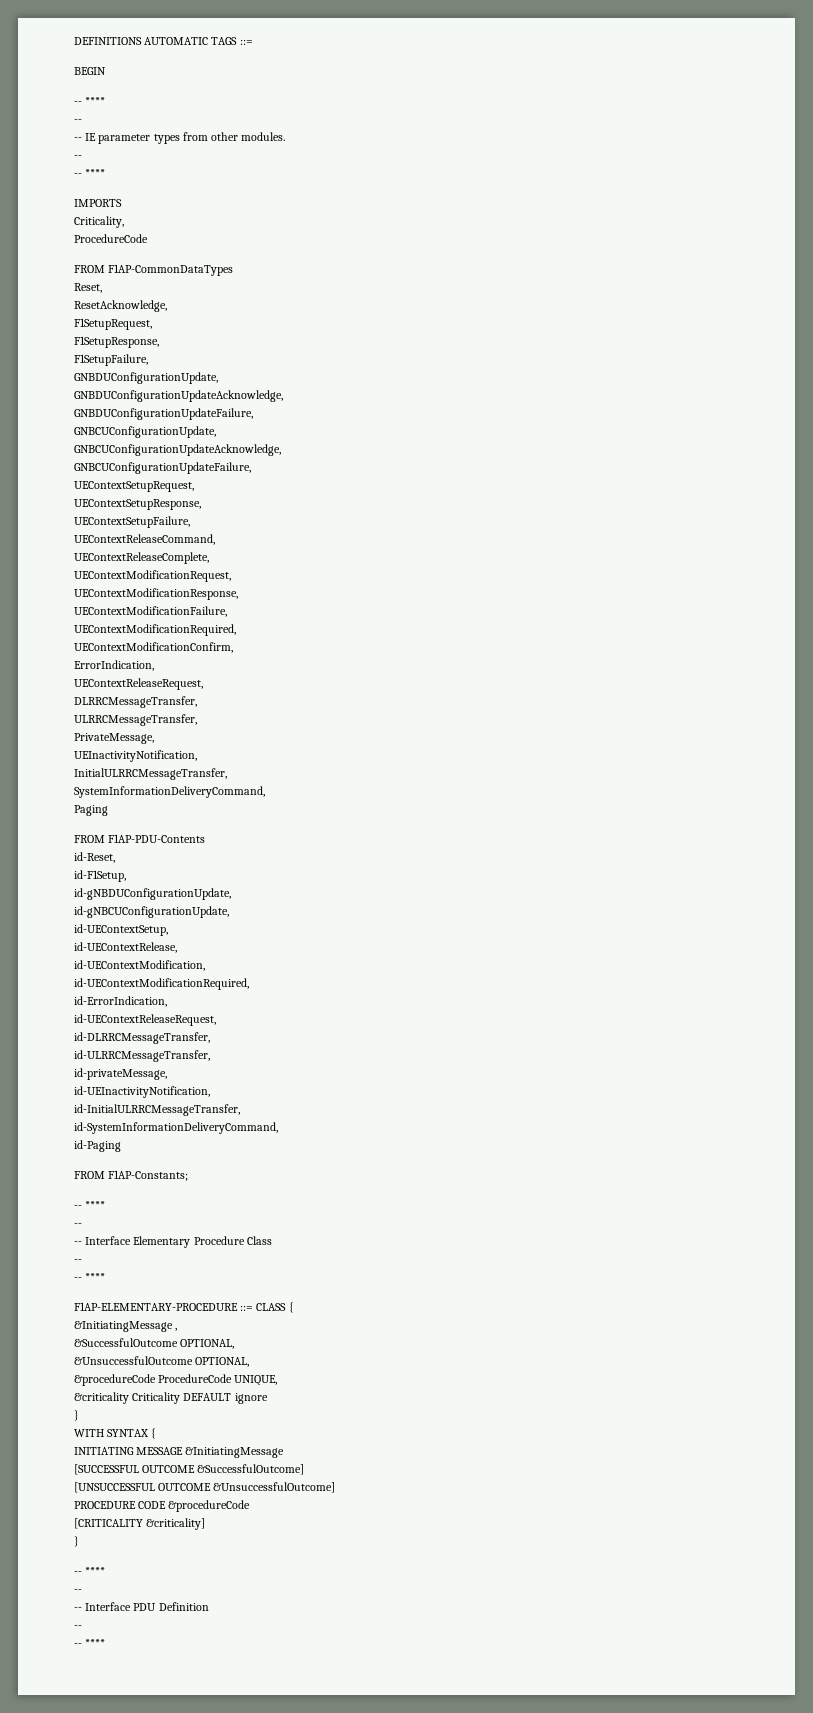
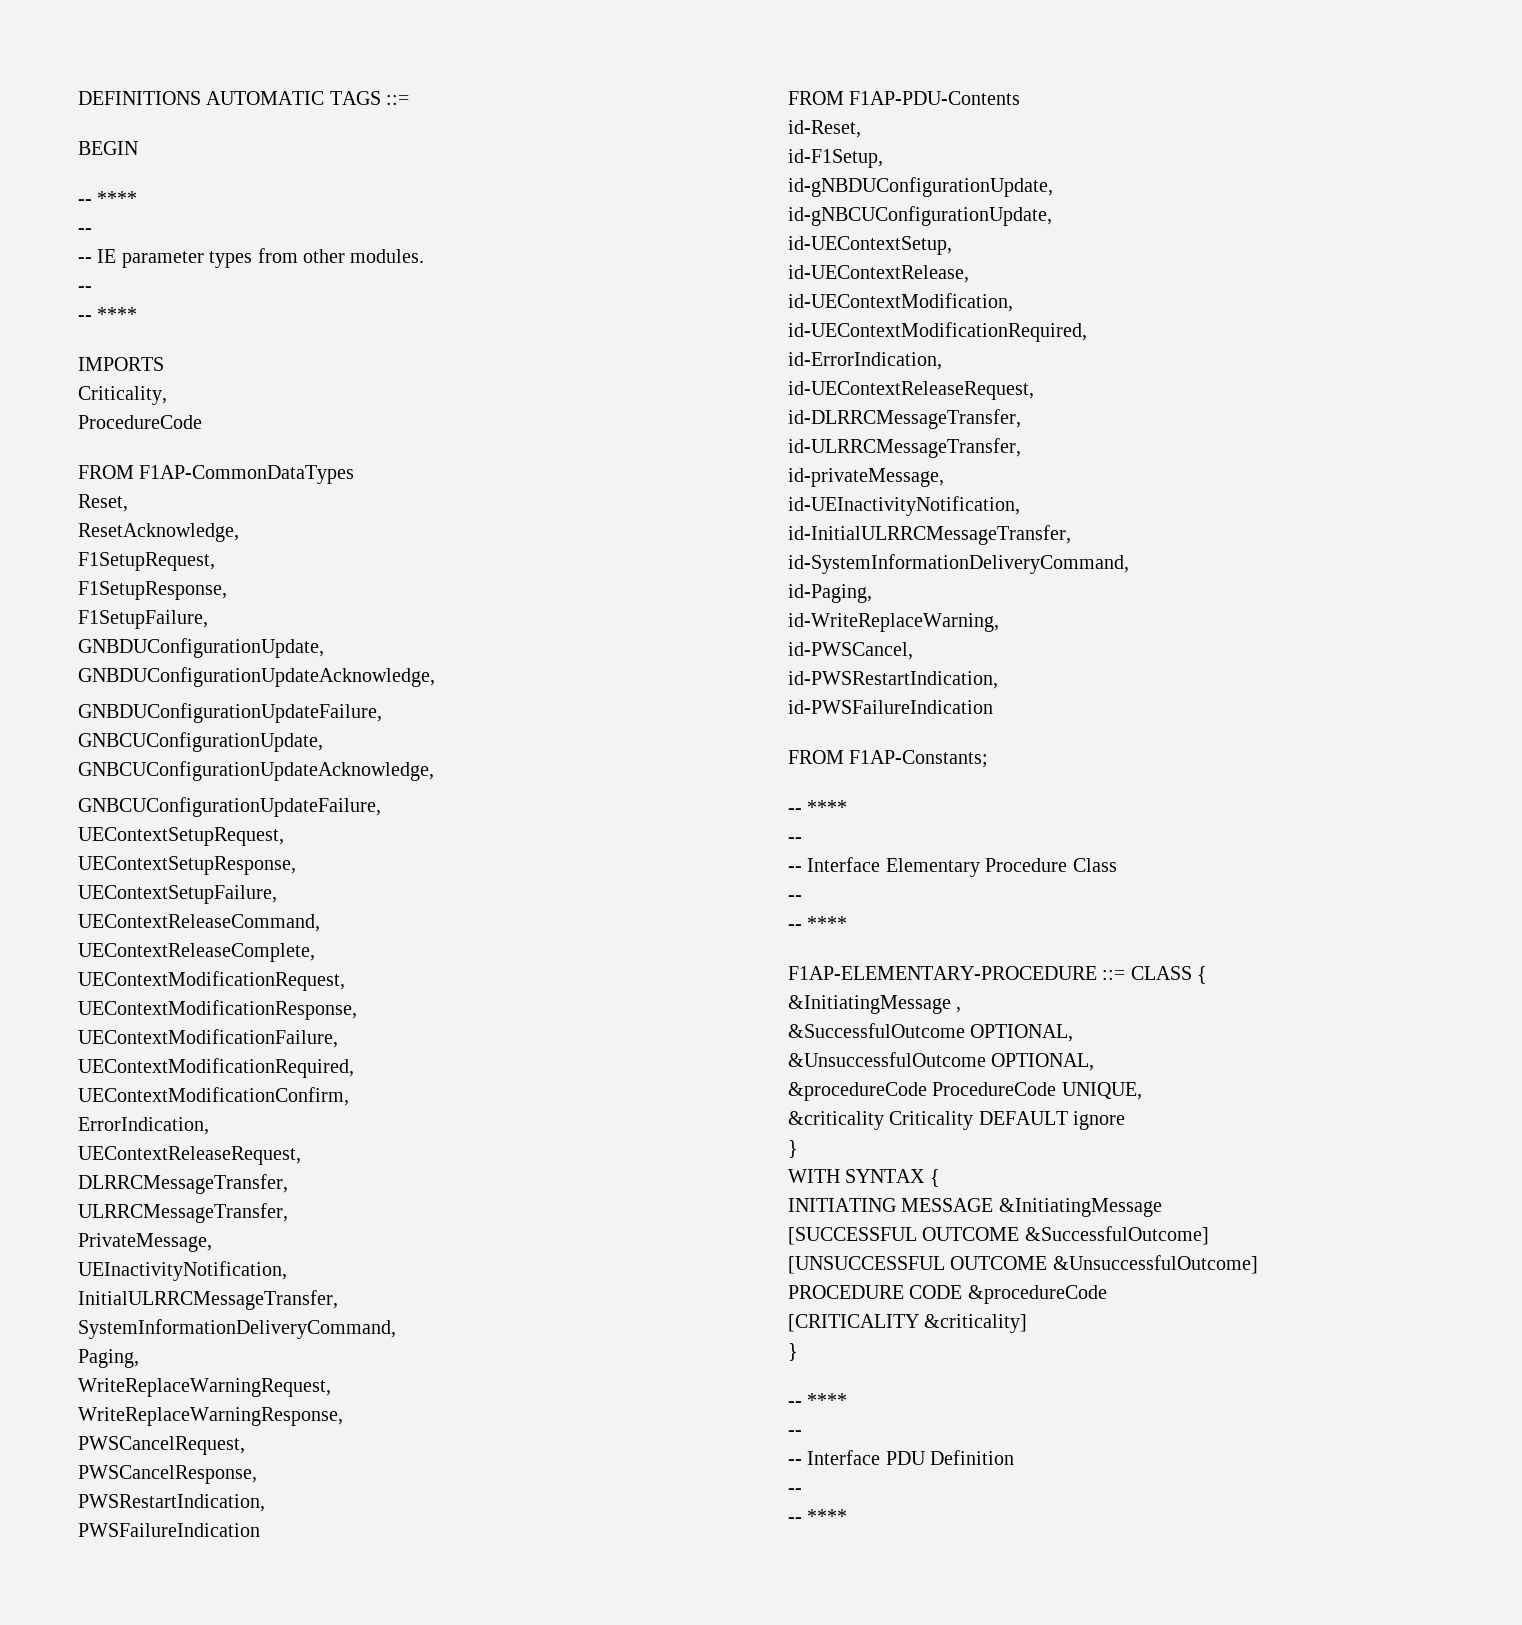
[74,805,108,816] Paging -> [78,1349,139,1368] [78,1378,331,1397] [78,1407,343,1426] [78,1436,245,1455] [78,1465,257,1484] [78,1494,265,1512] [78,1523,260,1537] Paging, // WriteReplaceWarningRequest, // WriteReplaceWarningResponse, // PWSCancelRequest, // PWSCancelResponse, // PWSRestartIndication, // PWSFailureIndication
[74,1140,121,1152] id-Paging -> [788,584,872,603] [788,613,999,632] [788,642,913,660] [788,671,998,689] [788,700,993,714] id-Paging, // id-WriteReplaceWarning, // id-PWSCancel, // id-PWSRestartIndication, // id-PWSFailureIndication

